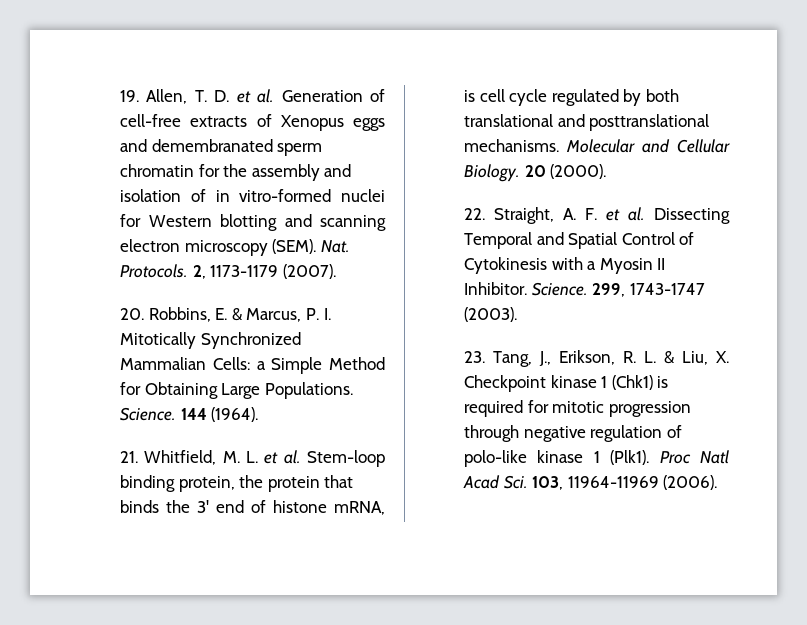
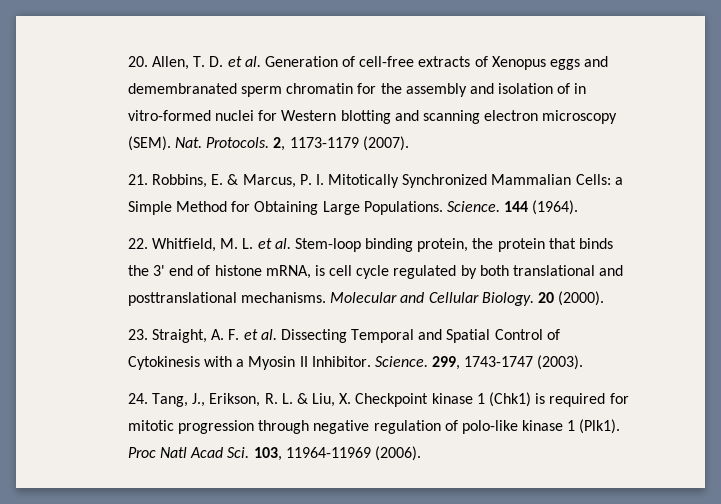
[120,90,140,102] 19. -> [127,56,148,67] 20.
[120,308,145,320] 20. -> [127,174,148,185] 21.
[120,451,139,463] 21. -> [127,238,148,249] 22.
[464,208,486,220] 22. -> [127,329,148,340] 23.
[464,351,486,363] 23. -> [127,393,148,404] 24.

